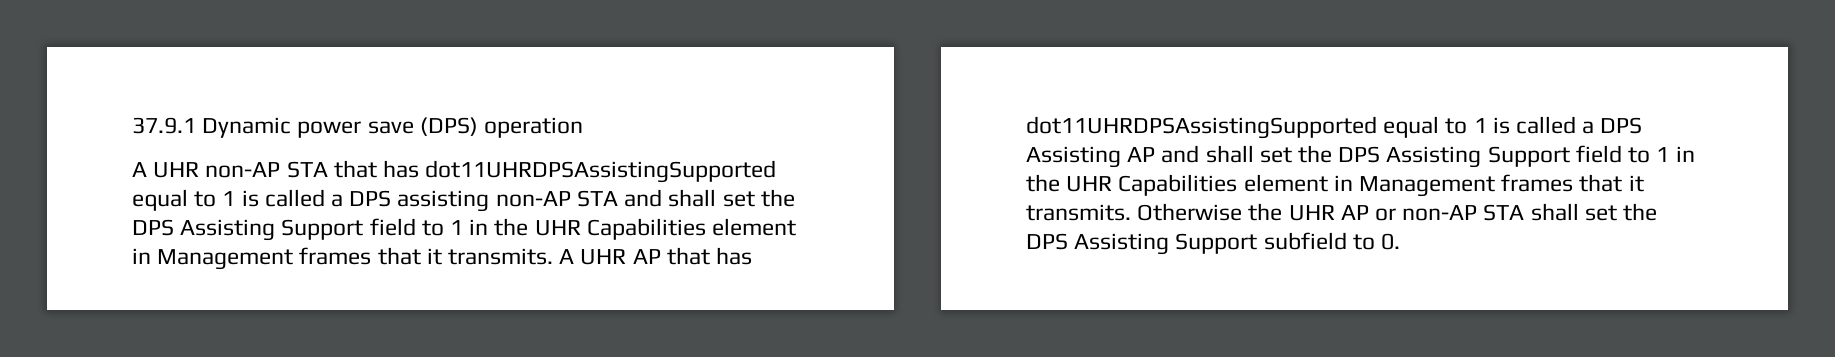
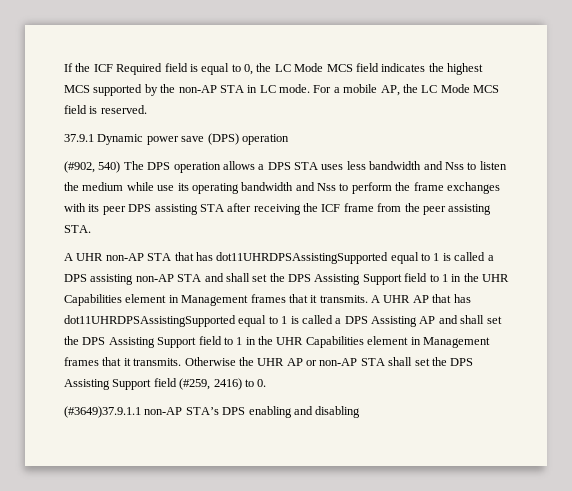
(132, 125) none -> [64,63,483,75] [64,84,499,96] [64,105,147,114] If the ICF Required field is equal to 0, the LC Mode MCS field indicates the highest MCS supported by the non-AP STA in LC mode. For a mobile AP, the LC Mode MCS field is reserved. //
(584, 127) none -> [64,161,507,173] [64,182,500,194] [64,203,492,215] [64,225,91,233] // (#902, 540) The DPS operation allows a DPS STA uses less bandwidth and Nss to listen the medium while use its operating bandwidth and Nss to perform the frame exchanges with its peer DPS assisting STA after receiving the ICF frame from the peer assisting STA.
[1263,232,1347,250] subfield -> [153,378,242,390] field (#259, 2416)
(1401, 241) none -> [64,406,361,418] // (#3649)37.9.1.1 non-AP STA’s DPS enabling and disabling

